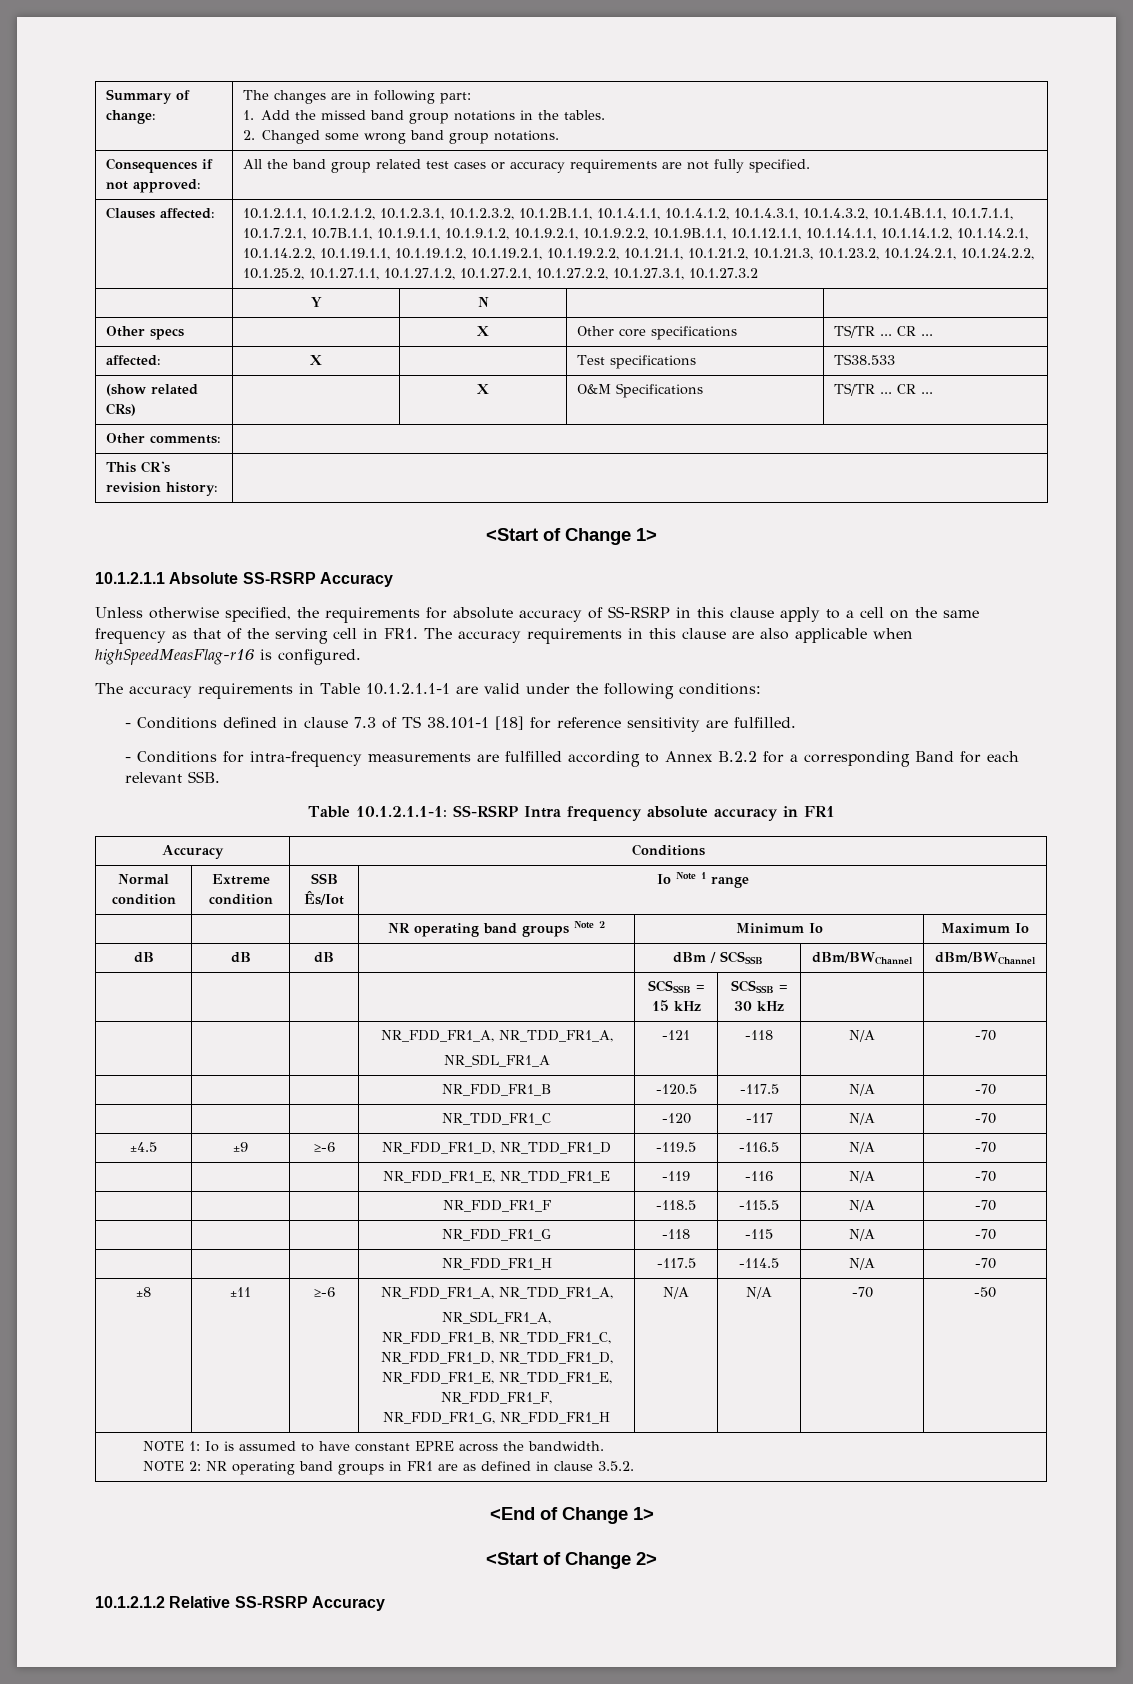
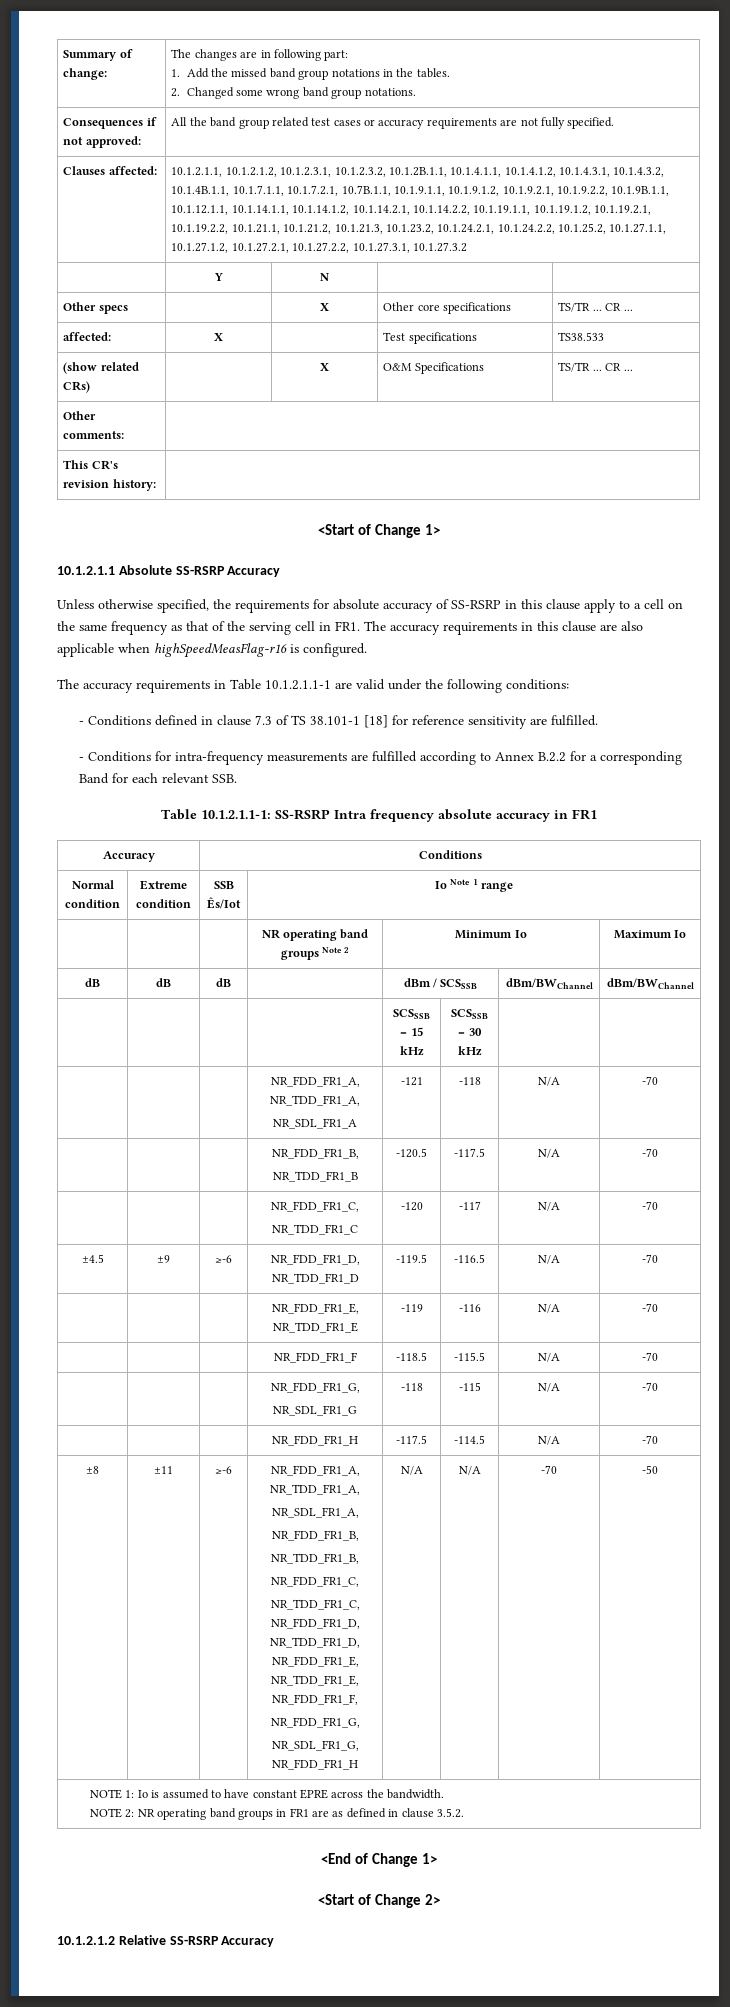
[442,1084,551,1096] NR_FDD_FR1_B -> [271,1148,359,1159] [272,1171,358,1182] NR_FDD_FR1_B, // NR_TDD_FR1_B
(996, 1089) none -> [271,1201,359,1212] NR_FDD_FR1_C, //
[442,1229,551,1241] NR_FDD_FR1_G -> [270,1382,360,1393] [273,1405,357,1416] NR_FDD_FR1_G, // NR_SDL_FR1_G
(494, 1338) none -> [271,1553,359,1564] [271,1576,359,1587] // NR_TDD_FR1_B, // NR_FDD_FR1_C, //
(495, 1418) none -> [271,1740,359,1751] // NR_SDL_FR1_G,

